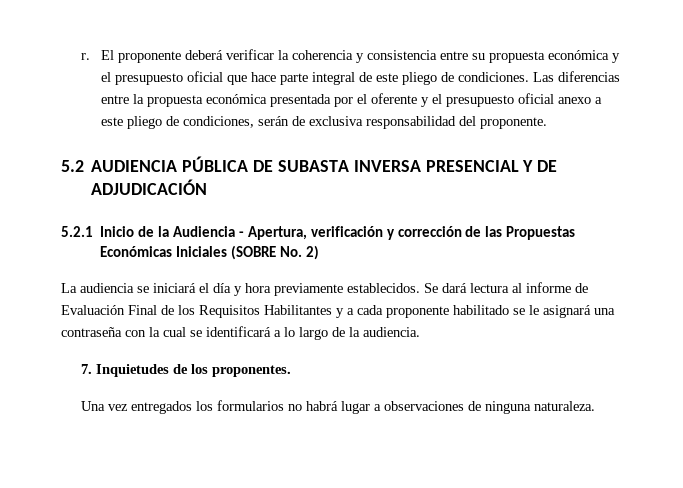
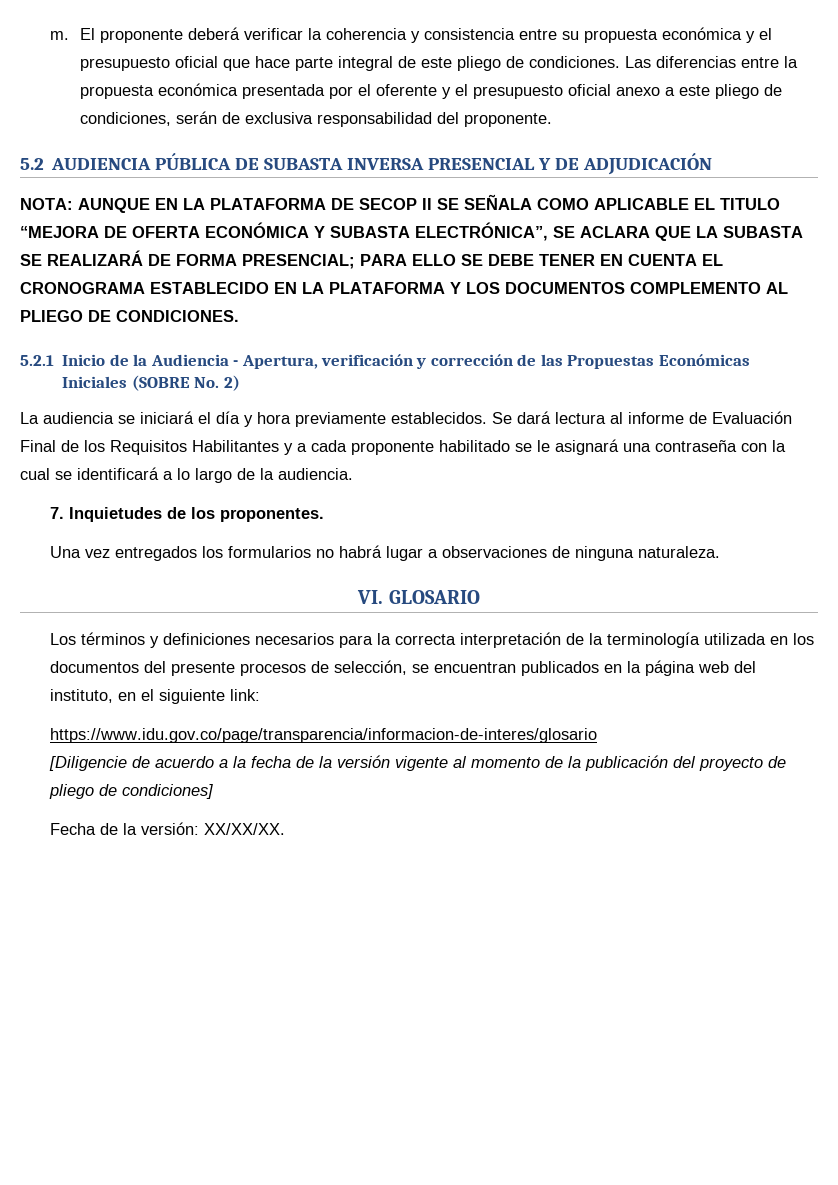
[81,53,91,60] r. -> [49,31,69,40] m.
(208, 187) none -> [20,194,780,213] [20,222,803,241] [20,250,723,269] [20,282,788,294] [20,310,239,322] // NOTA: AUNQUE EN LA PLATAFORMA DE SECOP II SE SEÑALA COMO APLICABLE EL TITULO “MEJORA DE OFERTA ECONÓMICA Y SUBASTA ELECTRÓNICA”, SE ACLARA QUE LA SUBASTA SE REALIZARÁ DE FORMA PRESENCIAL; PARA ELLO SE DEBE TENER EN CUENTA EL CRONOGRAMA ESTABLECIDO EN LA PLATAFORMA Y LOS DOCUMENTOS COMPLEMENTO AL PLIEGO DE CONDICIONES.
(596, 406) none -> [357,590,480,604] [49,632,814,648] [49,660,756,676] [49,689,260,704] [49,728,597,743] [48,755,786,771] [48,784,213,799] [49,822,285,835] // VI. GLOSARIO // Los términos y definiciones necesarios para la correcta interpretación de la terminología utilizada en los documentos del presente procesos de selección, se encuentran publicados en la página web del instituto, en el siguiente link: // https://www.idu.gov.co/page/transparencia/informacion-de-interes/glosario // [Diligencie de acuerdo a la fecha de la versión vigente al momento de la publicación del proyecto de pliego de condiciones] // Fecha de la versión: XX/XX/XX.

